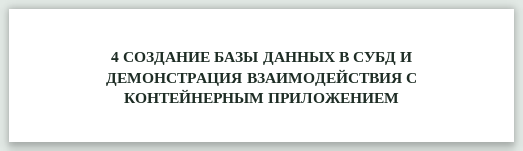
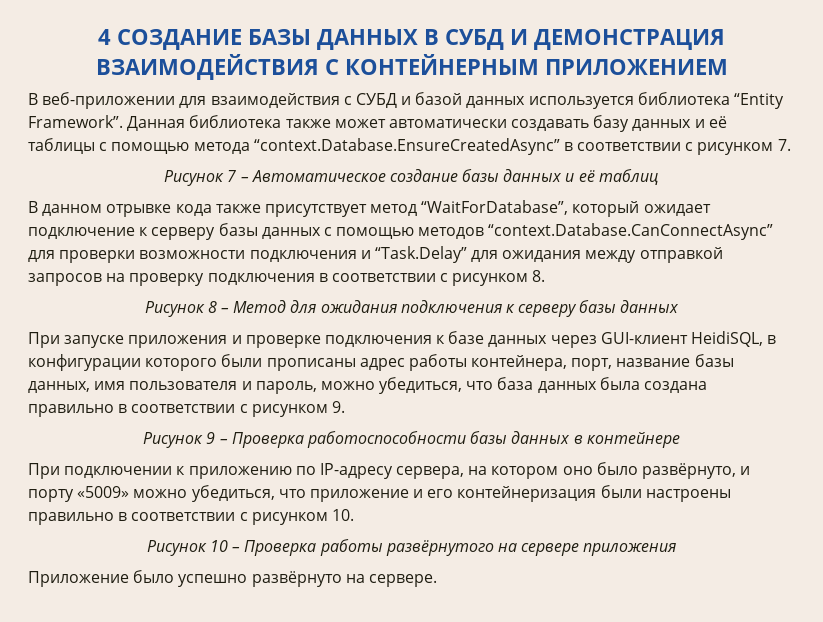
(400, 98) none -> [28,92,785,109] [28,115,727,132] [28,138,791,155] [164,169,659,186] [28,200,711,217] [28,223,774,240] [28,246,723,263] [28,270,546,286] [144,300,680,317] [28,331,777,348] [28,354,734,371] [28,377,708,394] [28,401,345,417] [143,431,680,448] [28,462,751,479] [28,485,731,502] [28,509,354,525] [146,539,677,556] [28,570,437,587] // В веб-приложении для взаимодействия с СУБД и базой данных используется библиотека “Entity Framework”. Данная библиотека также может автоматически создавать базу данных и её таблицы с помощью метода “context.Database.EnsureCreatedAsync” в соответствии с рисунком 7. // Рисунок 7 – Автоматическое создание базы данных и её таблиц // В данном отрывке кода также присутствует метод “WaitForDatabase”, который ожидает подключение к серверу базы данных с помощью методов “context.Database.CanConnectAsync” для проверки возможности подключения и “Task.Delay” для ожидания между отправкой запросов на проверку подключения в соответствии с рисунком 8. // Рисунок 8 – Метод для ожидания подключения к серверу базы данных // При запуске приложения и проверке подключения к базе данных через GUI-клиент HeidiSQL, в конфигурации которого были прописаны адрес работы контейнера, порт, название базы данных, имя пользователя и пароль, можно убедиться, что база данных была создана правильно в соответствии с рисунком 9. // Рисунок 9 – Проверка работоспособности базы данных в контейнере // При подключении к приложению по IP-адресу сервера, на котором оно было развёрнуто, и порту «5009» можно убедиться, что приложение и его контейнеризация были настроены правильно в соответствии с рисунком 10. // Рисунок 10 – Проверка работы развёрнутого на сервере приложения // Приложение было успешно развёрнуто на сервере.

